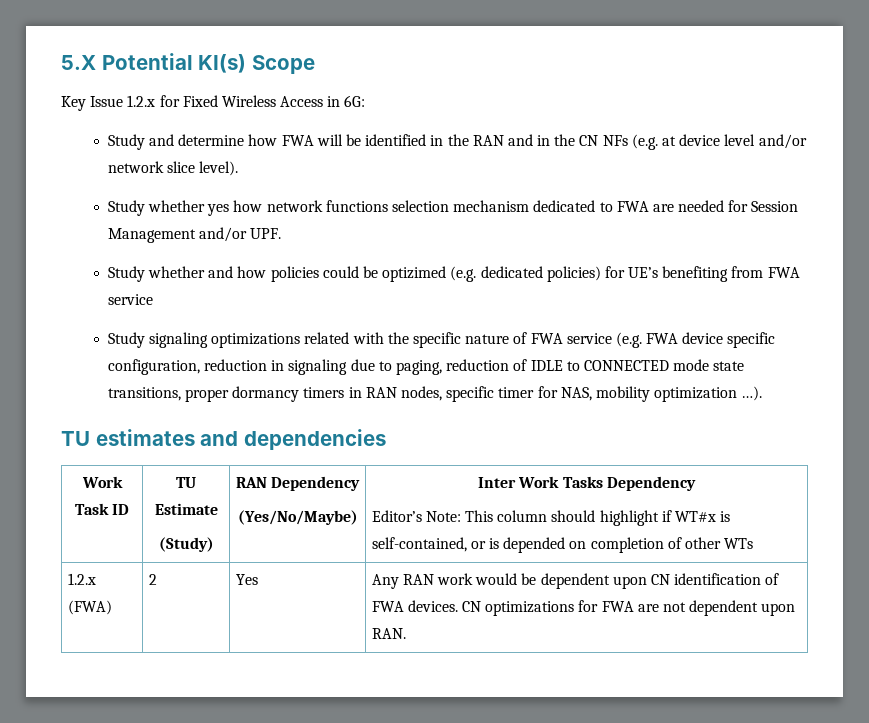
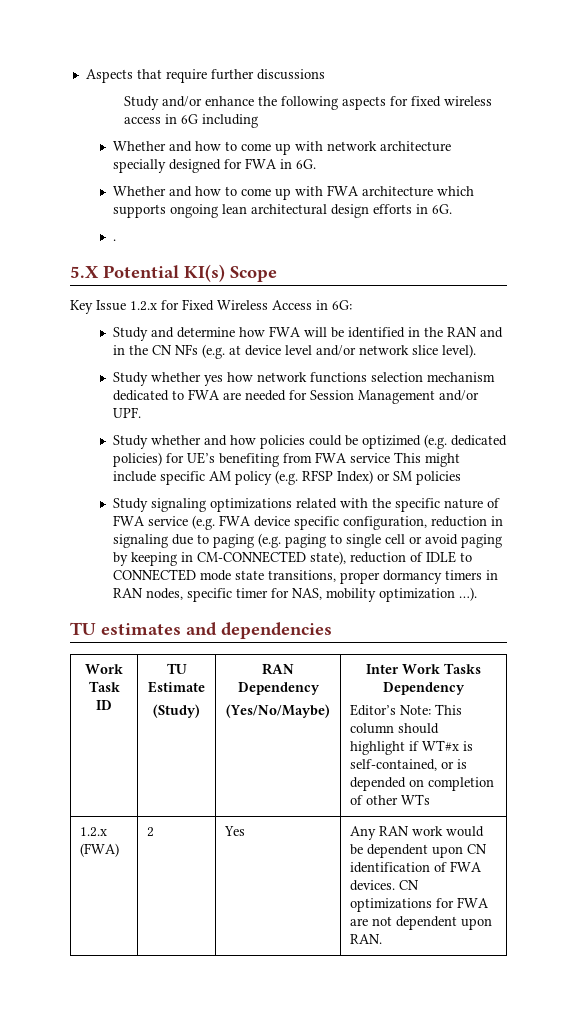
(61, 62) none -> [85,69,325,83] [124,96,493,110] [124,114,259,128] [113,141,452,155] [113,158,317,173] [113,185,475,200] [113,204,453,218] [113,239,117,241] Aspects that require further discussions // Study and/or enhance the following aspects for fixed wireless access in 6G including // Whether and how to come up with network architecture specially designed for FWA in 6G. // Whether and how to come up with FWA architecture which supports ongoing lean architectural design efforts in 6G. // . //
(153, 299) none -> [394,452,461,467] [113,470,462,485] This might include specific AM policy (e.g. RFSP Index) or SM policies
[395,360,442,375] paging, -> [213,533,503,548] [113,551,347,566] paging (e.g. paging to single cell or avoid paging by keeping in CM-CONNECTED state),

